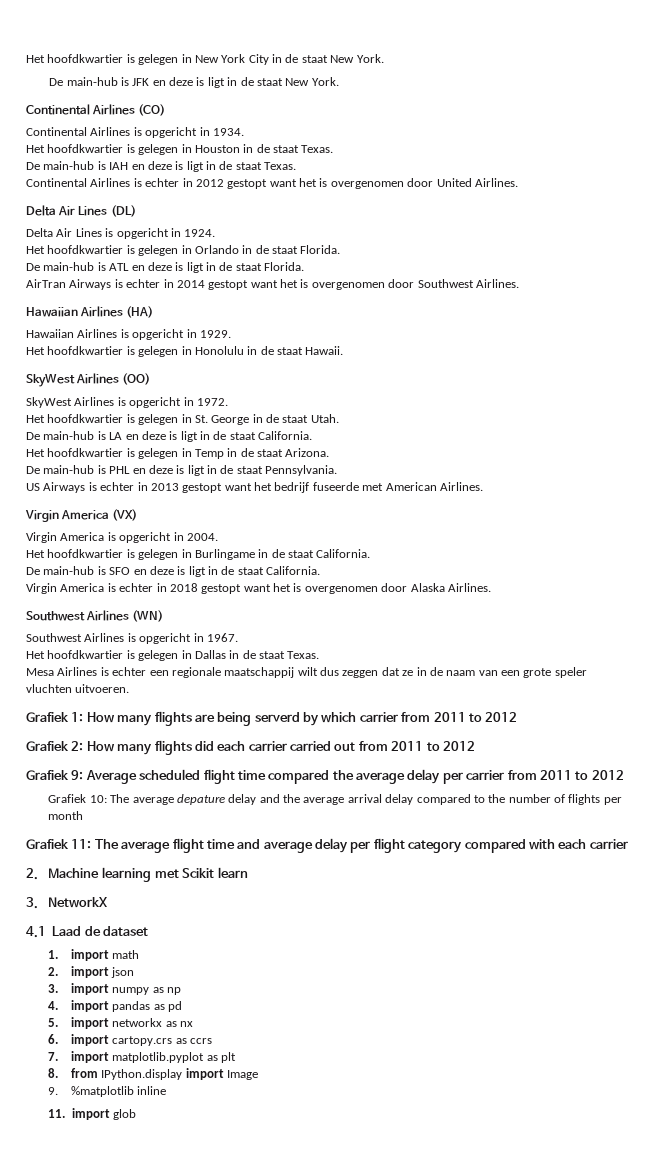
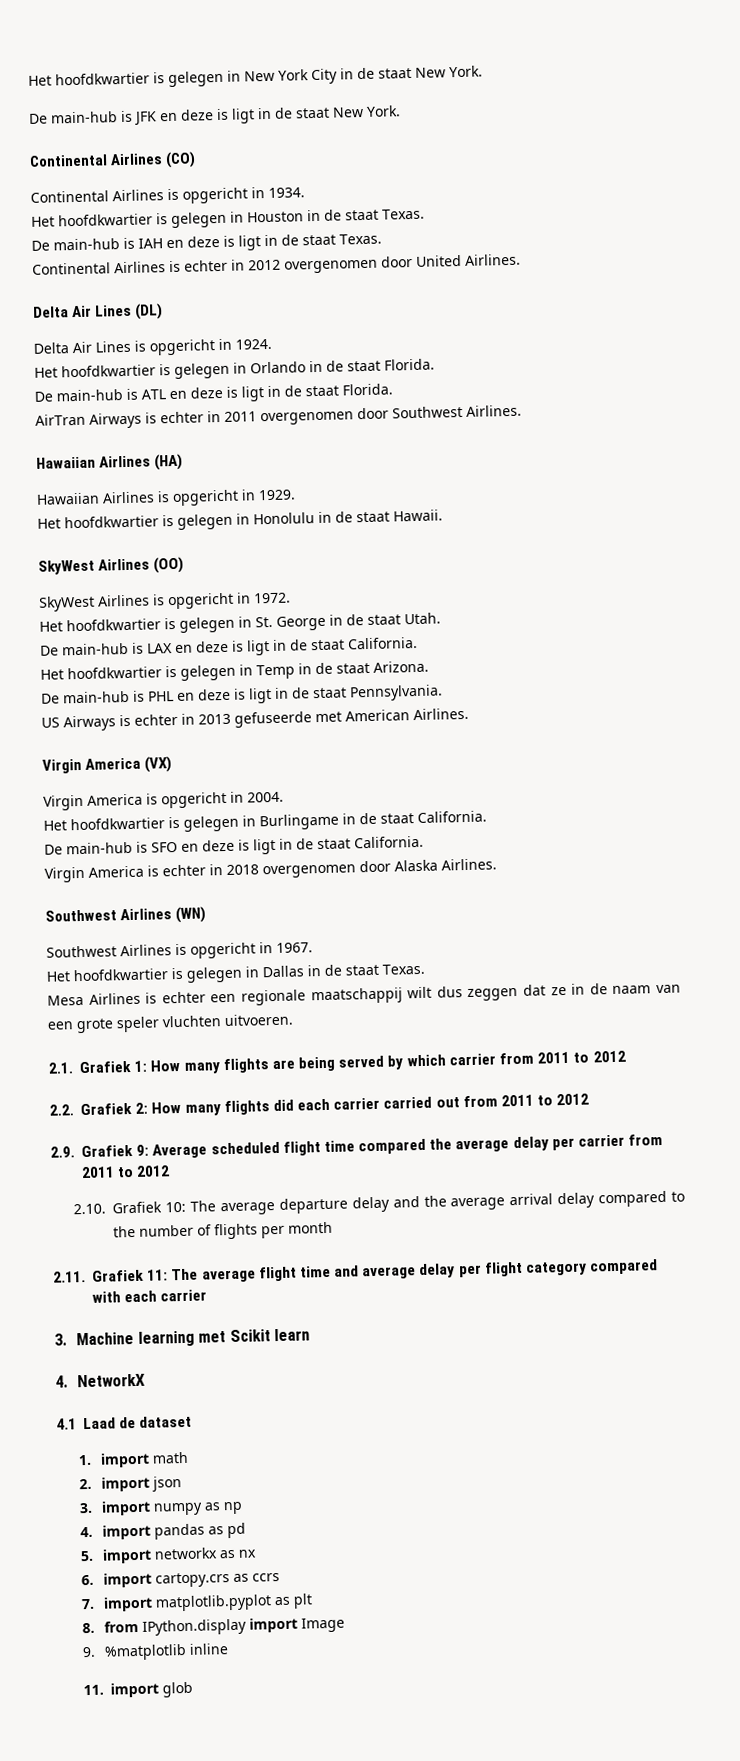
[227,178,328,189] gestopt want het is -> (281, 265) none
[176,279,309,290] 2014 gestopt want het is -> [224,411,257,422] 2011
[109,432,123,440] LA -> [147,643,173,654] LAX
[182,482,359,493] gestopt want het bedrijf fuseerde -> [234,711,312,728] gefuseerde
[201,583,302,594] gestopt want het is -> (259, 869) none
(130, 688) none -> [48,1062,73,1074] 2.1.
[254,712,300,722] serverd -> [338,1055,385,1068] served
(518, 717) none -> [49,1104,74,1116] 2.2.
(475, 746) none -> [50,1146,75,1158] 2.9.
(624, 775) none -> [73,1203,107,1215] 2.10.
[176,794,225,805] depature -> [278,1197,348,1214] departure
(84, 815) none -> [53,1271,86,1283] 2.11.
[26,868,38,880] 2. -> [54,1333,67,1346] 3.
[26,897,38,909] 3. -> [55,1375,68,1388] 4.

